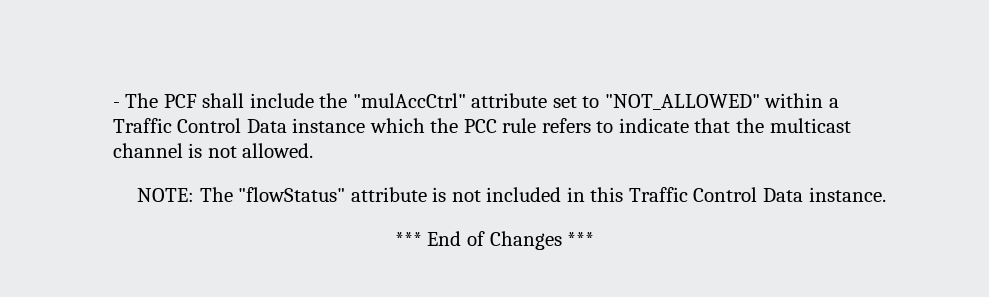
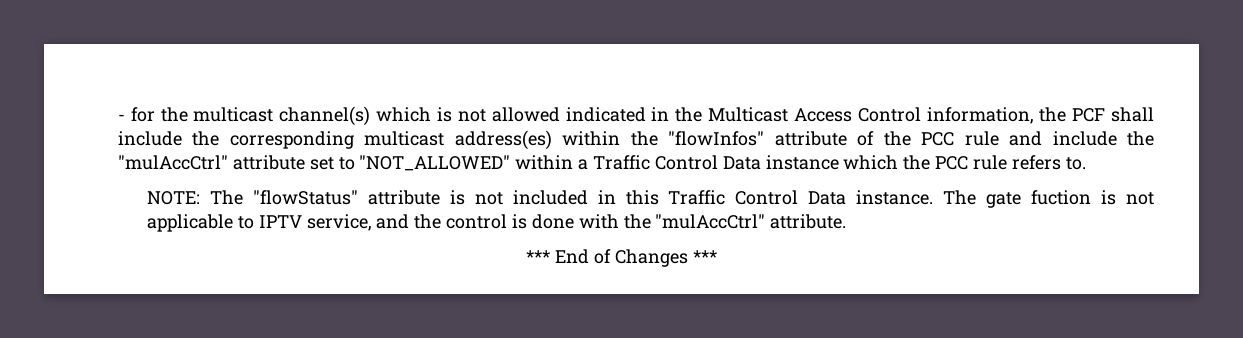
[125,93,245,108] The PCF shall -> [130,106,1154,126] [117,130,1043,150] for the multicast channel(s) which is not allowed indicated in the Multicast Access Control information, the PCF shall include the corresponding multicast address(es) within the "flowInfos" attribute of the PCC rule and
[596,118,851,133] [112,143,314,158] to indicate that the multicast channel is not allowed. -> [1065,157,1086,170] to.
(886, 194) none -> [943,190,1154,208] [146,214,847,232] The gate fuction is not applicable to IPTV service, and the control is done with the "mulAccCtrl" attribute.

